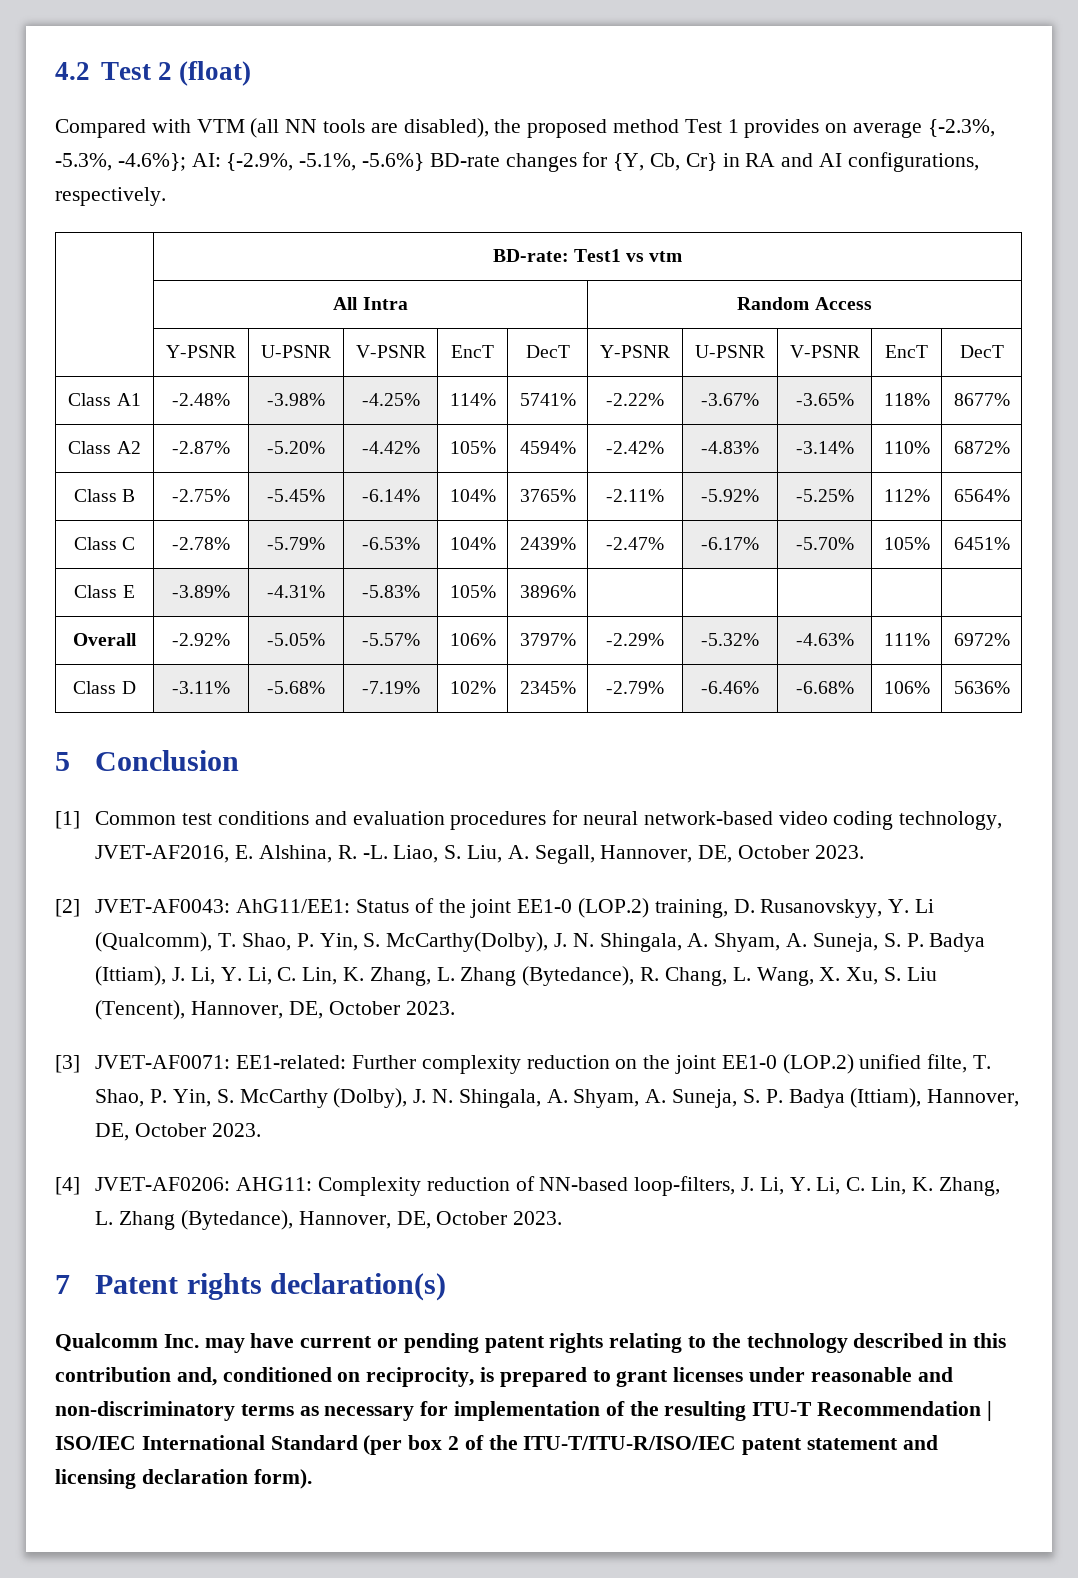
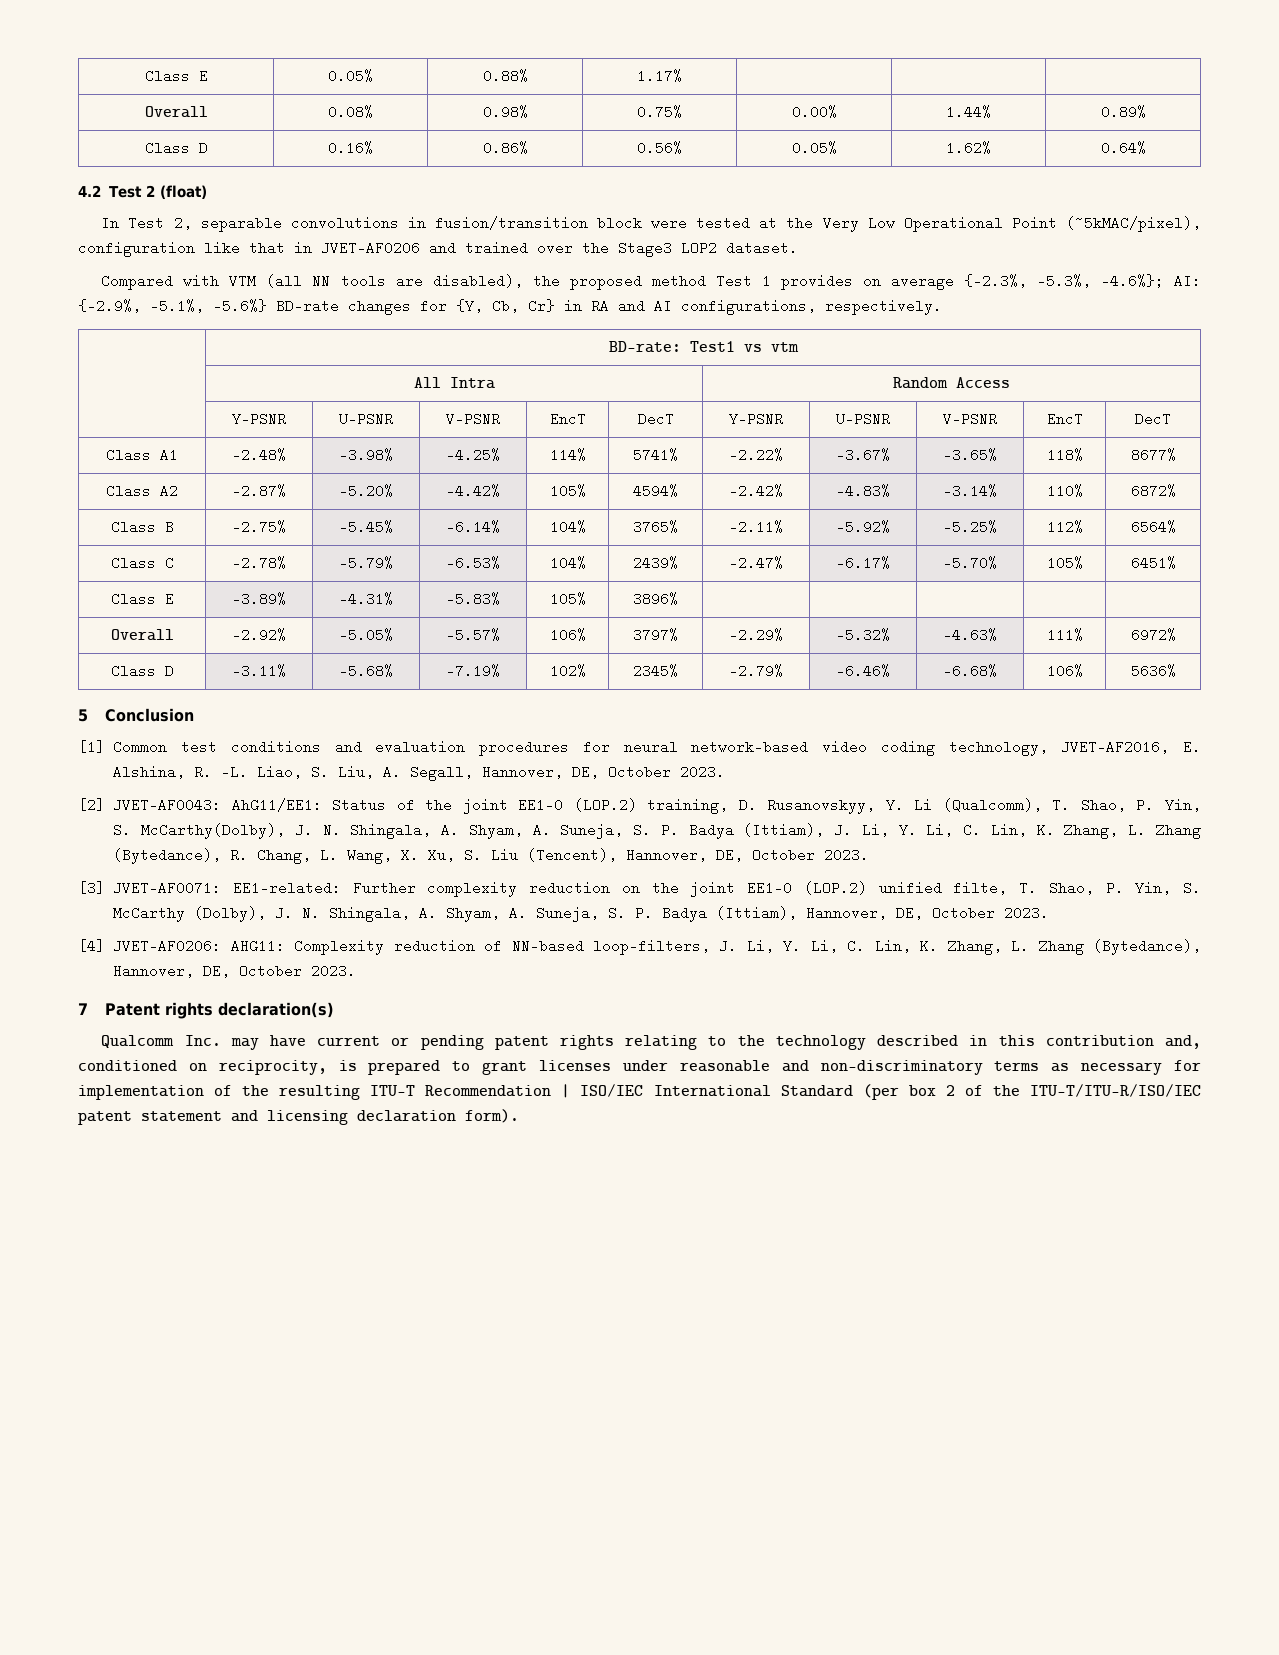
[55,61,252,86] 4.2 Test 2 (float) -> [144,69,208,83] [328,69,373,83] [482,69,528,83] [637,69,682,83] [144,106,208,118] [328,105,373,119] [482,105,528,119] [637,105,682,119] [791,105,837,119] [946,105,991,119] [1100,105,1146,119] [144,141,208,155] [328,141,373,155] [482,141,528,155] [637,141,682,155] [791,141,837,155] [946,141,991,155] [1100,141,1146,155] [78,185,208,199] [101,216,1201,232] [78,241,798,257] Class E | 0.05% | 0.88% | 1.17% | | | // Overall | 0.08% | 0.98% | 0.75% | 0.00% | 1.44% | 0.89% // Class D | 0.16% | 0.86% | 0.56% | 0.05% | 1.62% | 0.64% // 4.2 Test 2 (float) // In Test 2, separable convolutions in fusion/transition block were tested at the Very Low Operational Point (~5kMAC/pixel), configuration like that in JVET-AF0206 and trained over the Stage3 LOP2 dataset.

